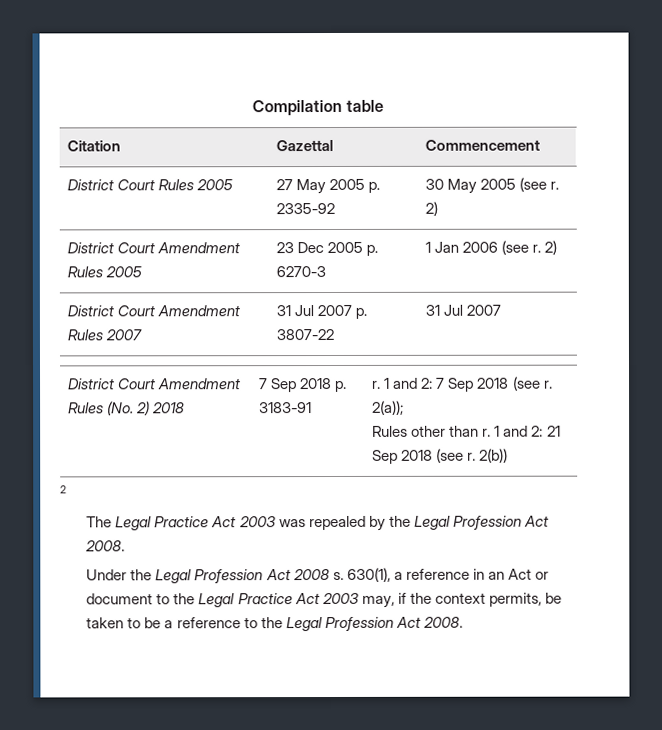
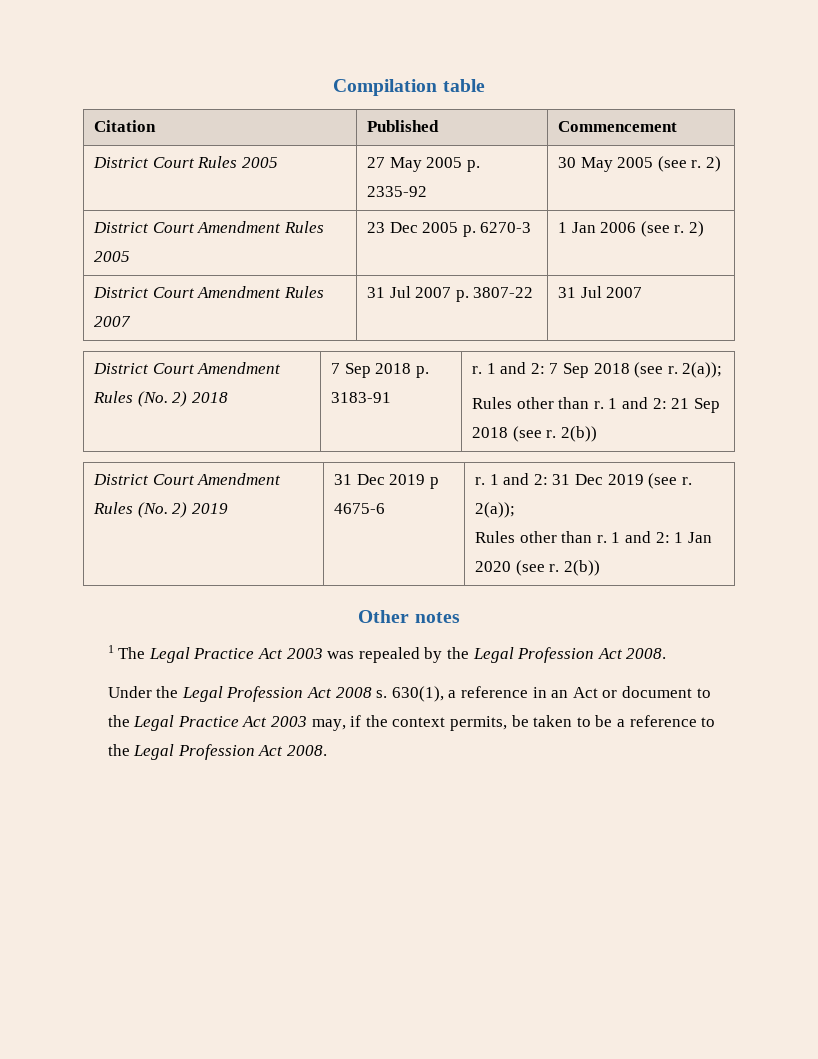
[276,139,334,152] Gazettal -> [366,120,439,132] Published
[60,485,67,494] // 2 // -> [92,473,282,485] [92,502,228,518] [333,474,439,489] [333,503,385,514] [474,473,692,489] [474,502,515,518] [474,531,712,543] [474,560,600,576] [358,610,460,623] [107,645,114,653] // District Court Amendment Rules (No. 2) 2019 | 31 Dec 2019 p 4675-6 | r. 1 and 2: 31 Dec 2019 (see r. 2(a)); // Rules other than r. 1 and 2: 1 Jan 2020 (see r. 2(b)) // Other notes // 1

